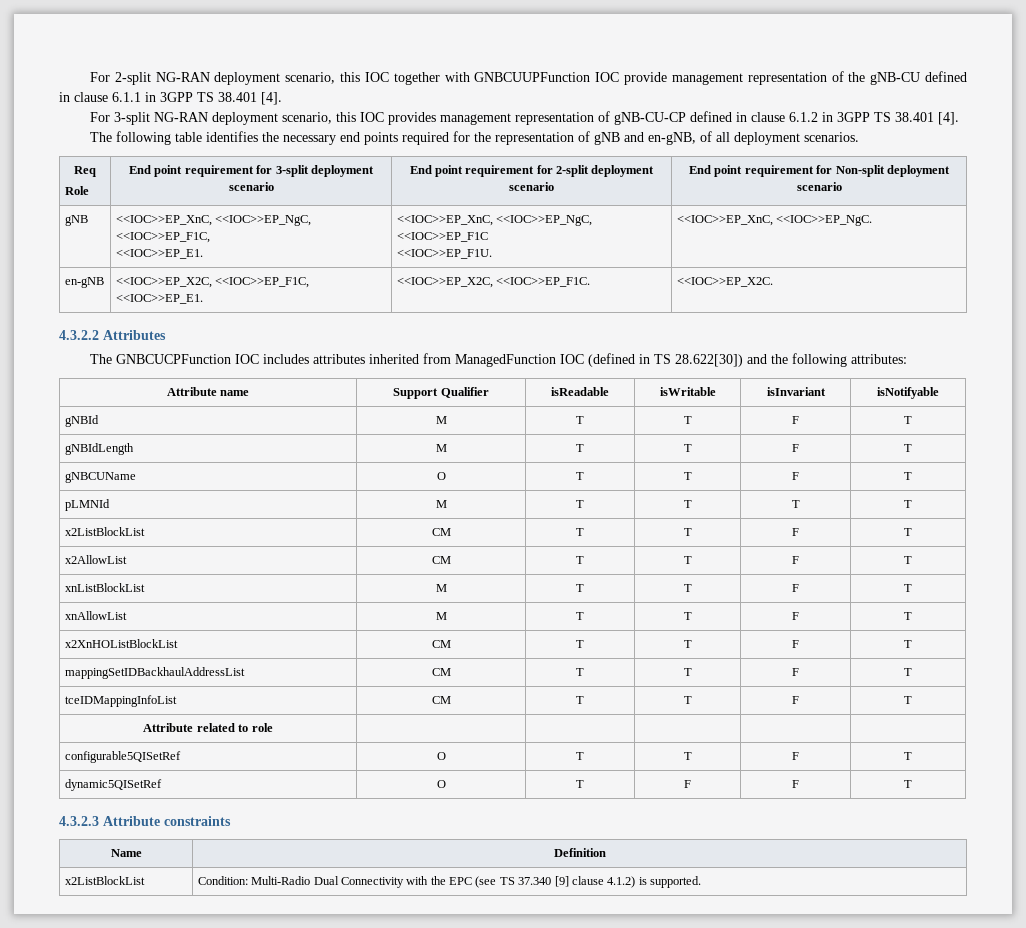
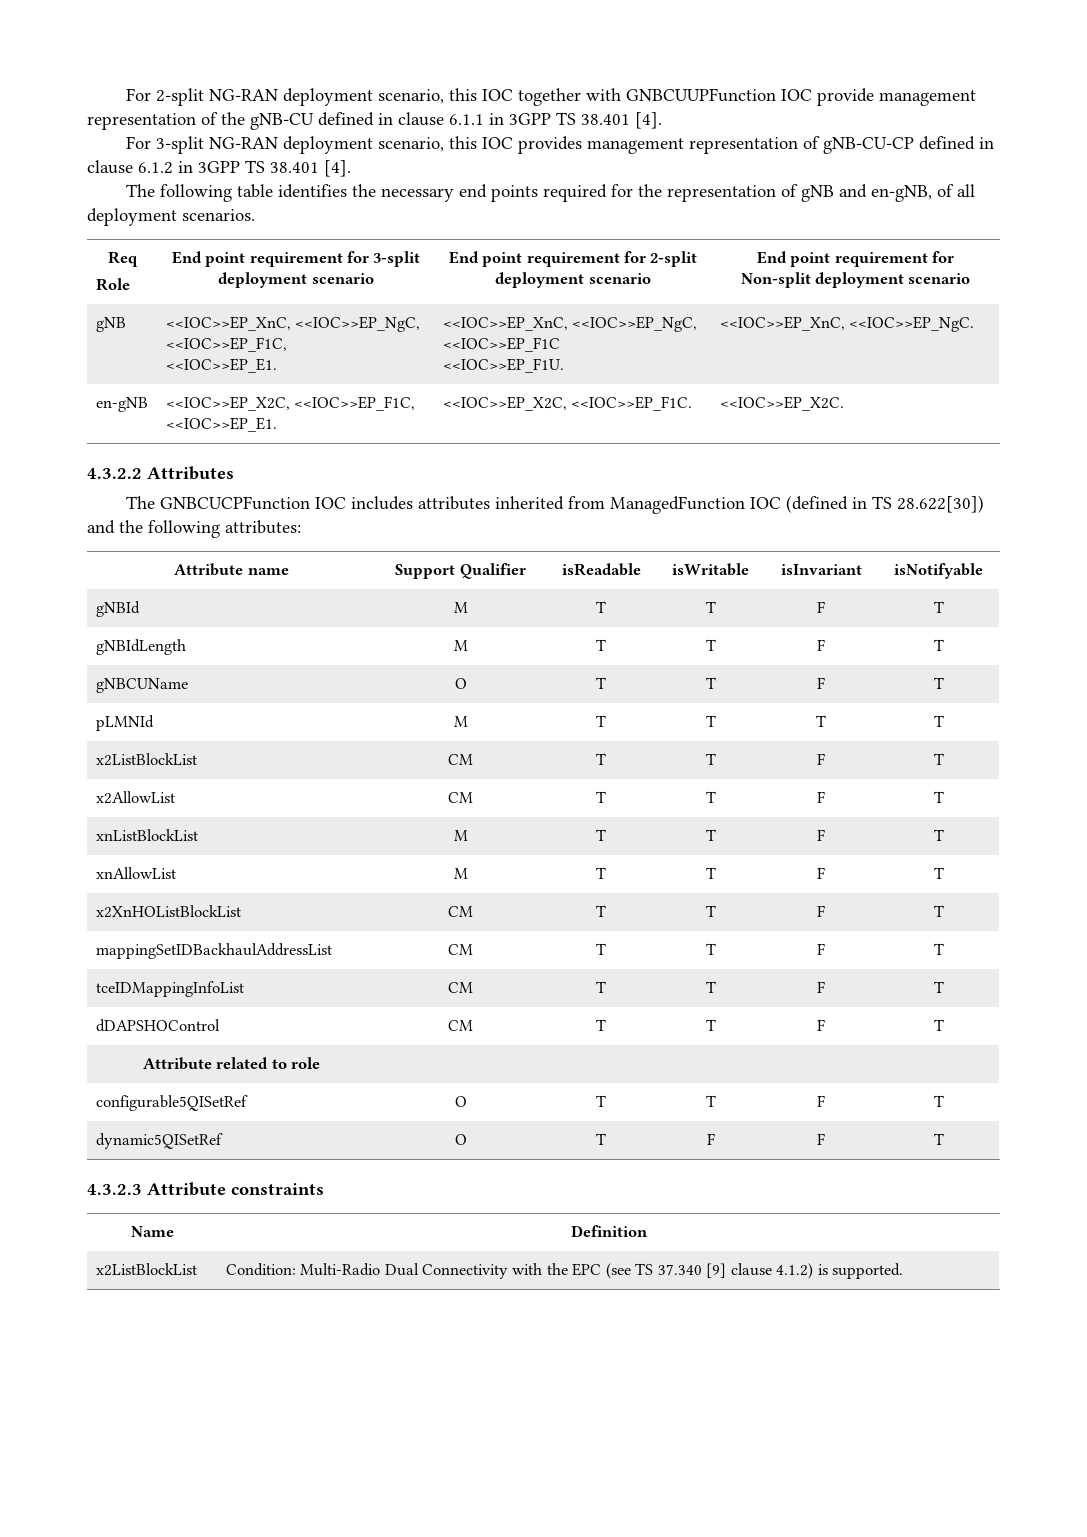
(912, 700) none -> [95,1019,220,1032] [448,1020,473,1031] [596,1019,606,1031] [705,1019,716,1031] [817,1019,825,1031] [933,1019,944,1031] // dDAPSHOControl | CM | T | T | F | T

